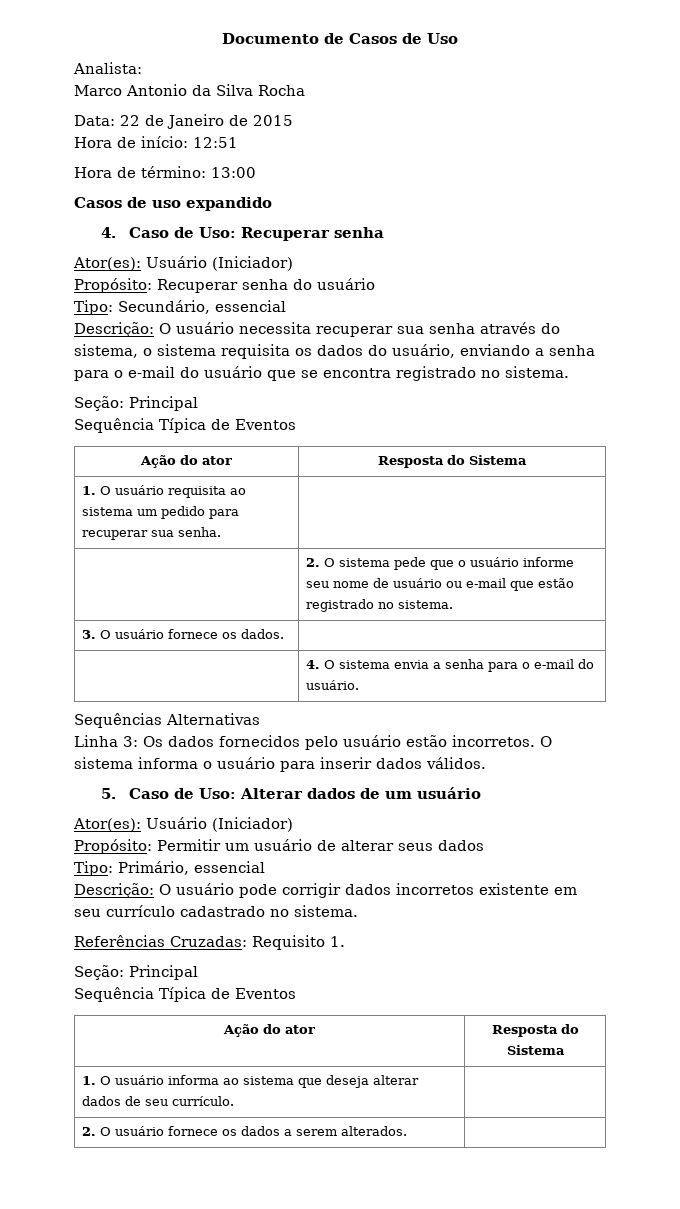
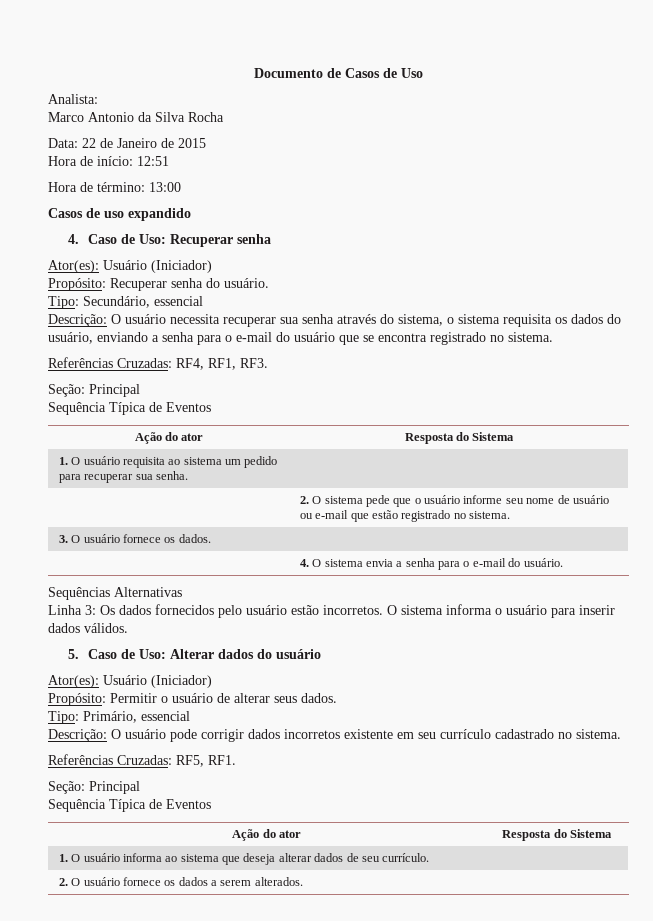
[317,278,375,290] usuário -> [224,278,269,288] usuário.
(569, 372) none -> [48,357,268,370] // Referências Cruzadas: RF4, RF1, RF3.
[359,788,412,799] de um -> [256,649,272,659] do
[225,843,249,851] um -> [161,696,168,703] o
[438,840,484,851] dados -> [301,693,337,703] dados.
[252,935,345,950] Requisito 1. -> [176,755,236,767] RF5, RF1.

